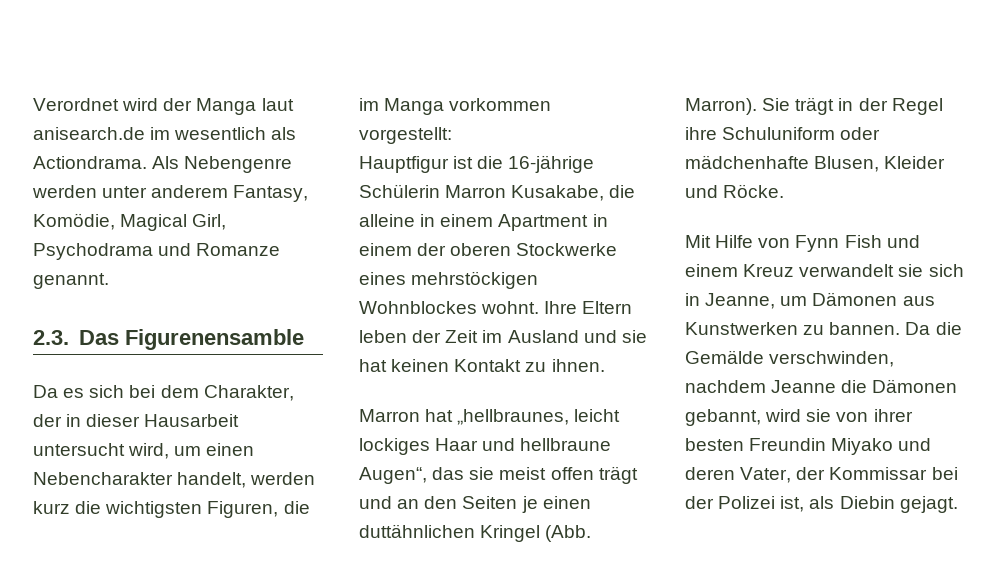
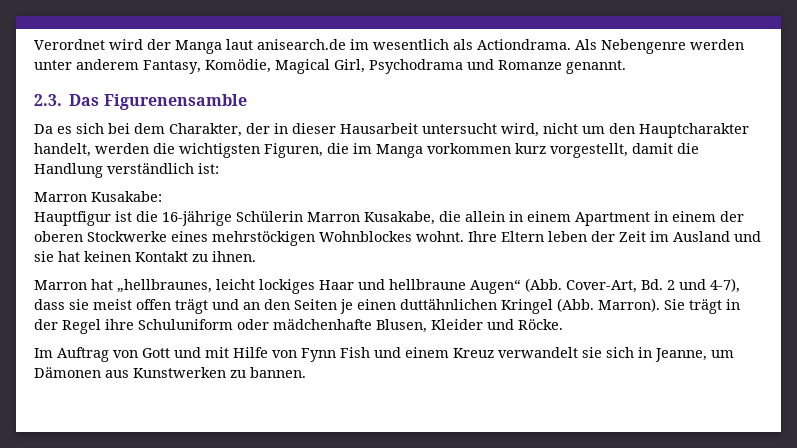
[174,443,255,456] [33,472,173,485] um einen Nebencharakter -> [543,123,749,138] nicht um den Hauptcharakter
[33,501,70,514] kurz -> (149, 148) none
[359,127,452,144] vorgestellt: -> [515,143,699,158] [34,163,219,178] [34,191,162,202] kurz vorgestellt, damit die Handlung verständlich ist: // Marron Kusakabe:
[359,214,415,227] alleine -> [465,211,505,222] allein
[359,467,465,484] Augen“, das -> [470,278,740,294] [34,299,65,310] Augen“ (Abb. Cover-Art, Bd. 2 und 4-7), dass
[685,235,711,248] Mit -> [34,347,229,362] Im Auftrag von Gott und mit
[905,322,962,335] [685,350,895,367] [685,379,958,393] [685,409,913,426] [685,438,932,455] [685,467,958,483] [685,496,958,513] Da die Gemälde verschwinden, nachdem Jeanne die Dämonen gebannt, wird sie von ihrer besten Freundin Miyako und deren Vater, der Kommissar bei der Polizei ist, als Diebin gejagt. -> (306, 372) none

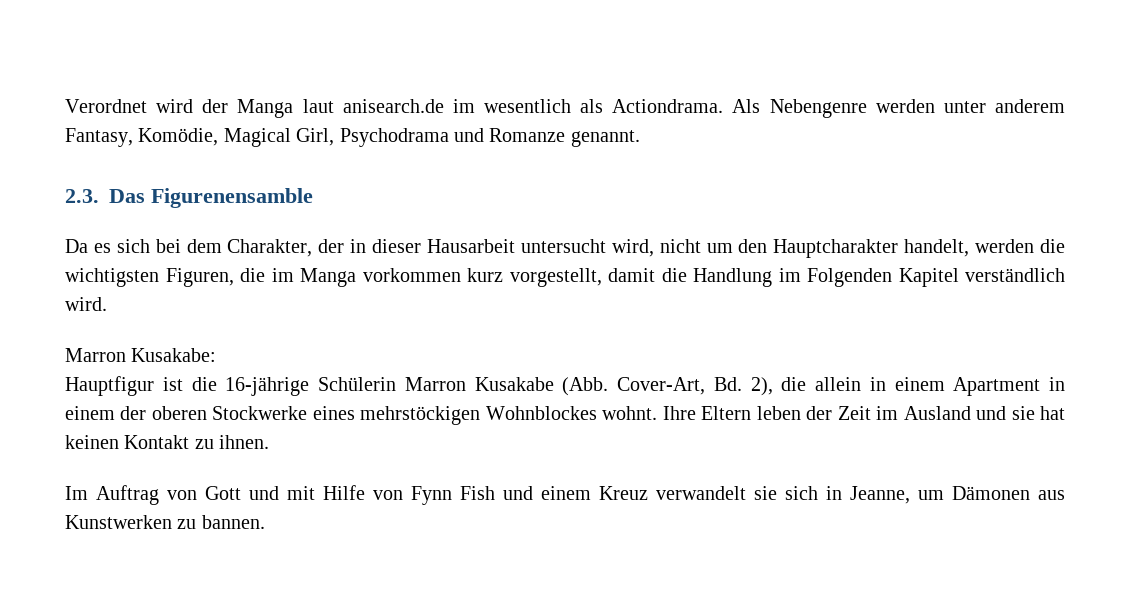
[107,163,219,174] verständlich ist: -> [778,268,1065,287] [65,297,107,311] im Folgenden Kapitel verständlich wird.
[364,211,435,225] Kusakabe, -> [474,377,773,396] Kusakabe (Abb. Cover-Art, Bd. 2),
[34,278,740,294] [34,298,740,314] [34,319,563,334] // Marron hat „hellbraunes, leicht lockiges Haar und hellbraune Augen“ (Abb. Cover-Art, Bd. 2 und 4-7), dass sie meist offen trägt und an den Seiten je einen duttähnlichen Kringel (Abb. Marron). Sie trägt in der Regel ihre Schuluniform oder mädchenhafte Blusen, Kleider und Röcke. -> (270, 442) none

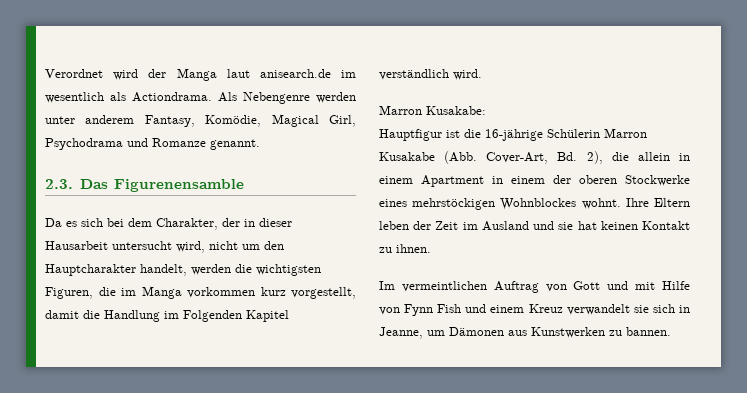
(88, 493) none -> [401,281,487,292] vermeintlichen

